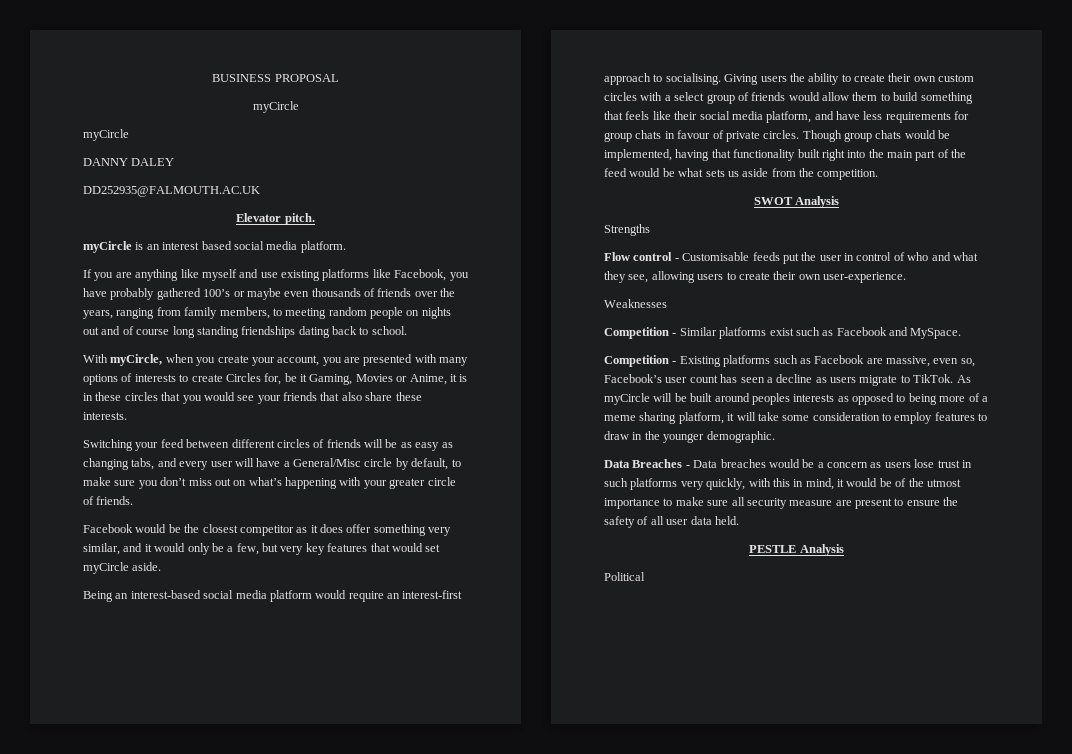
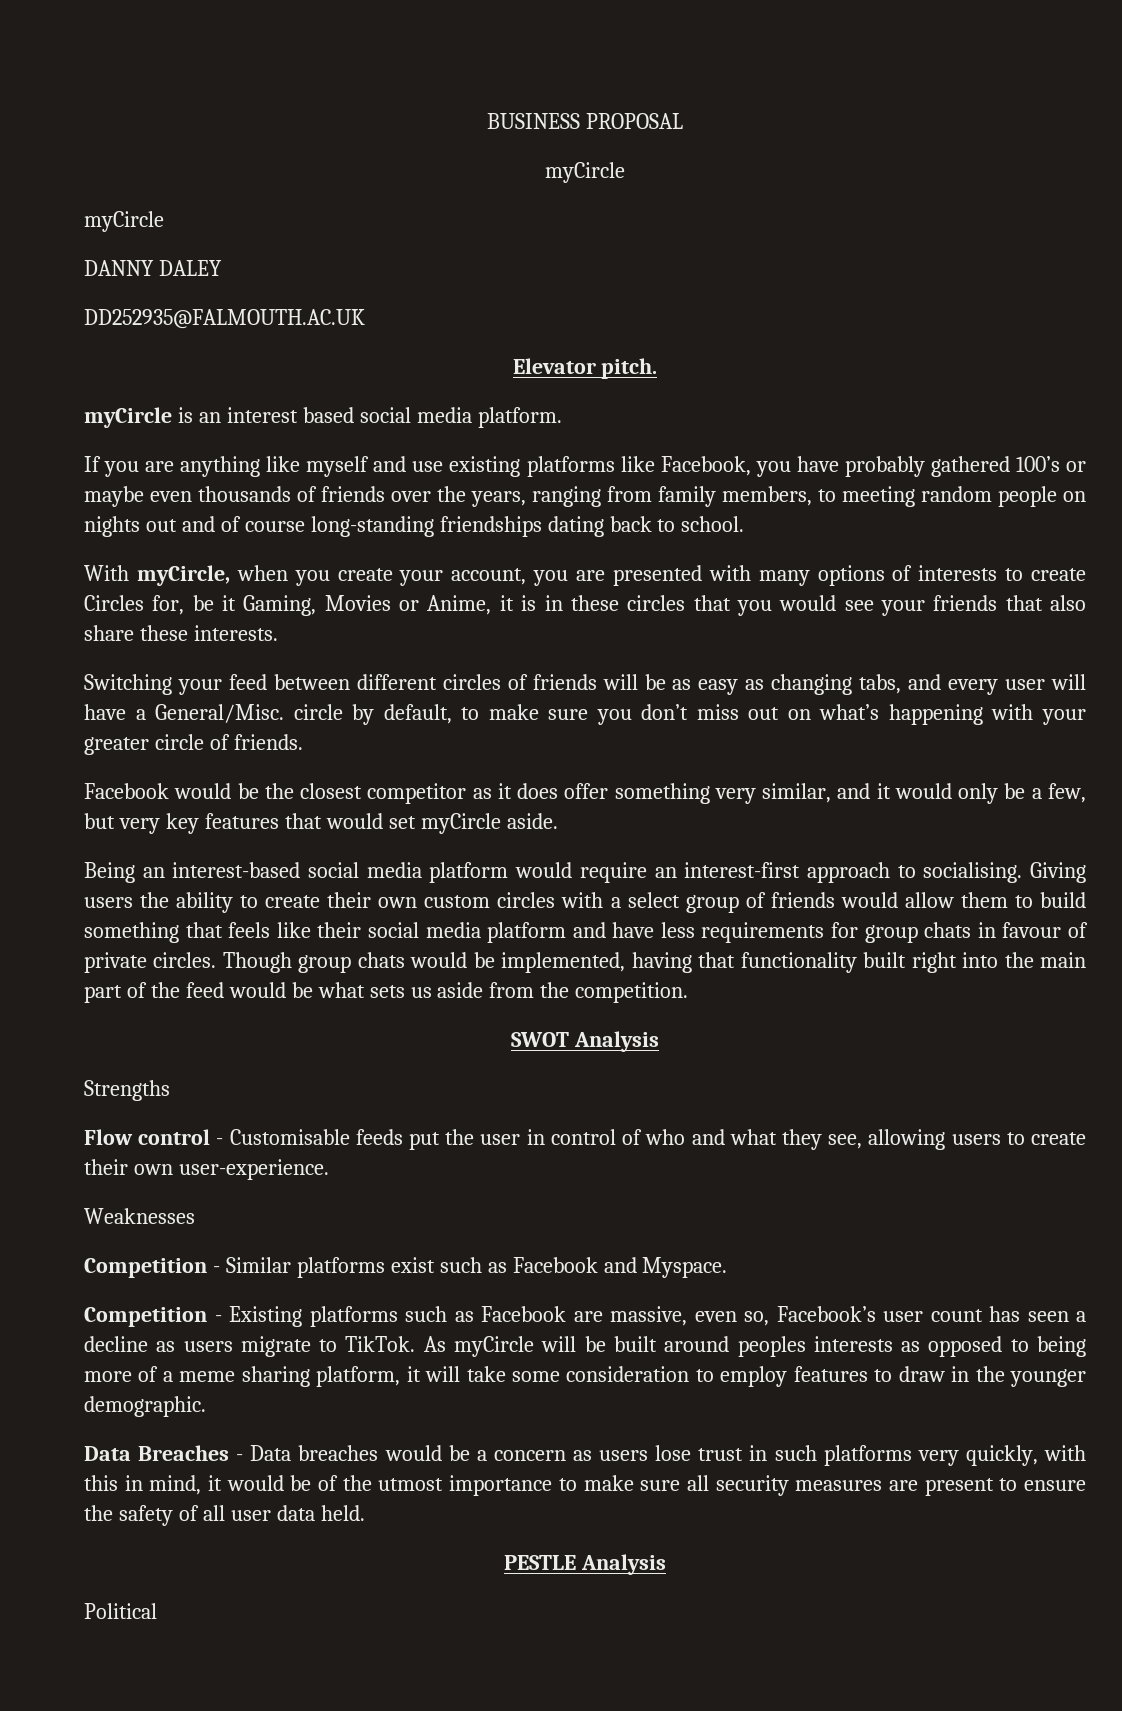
[172,326,239,338] long standing -> [310,516,434,537] long-standing
[293,458,361,467] General/Misc -> [155,704,285,723] General/Misc.
[766,111,812,123] platform, -> [487,922,567,943] platform
[910,328,962,339] MySpace. -> [642,1257,728,1278] Myspace.
[789,500,833,506] measure -> [795,1480,883,1491] measures

